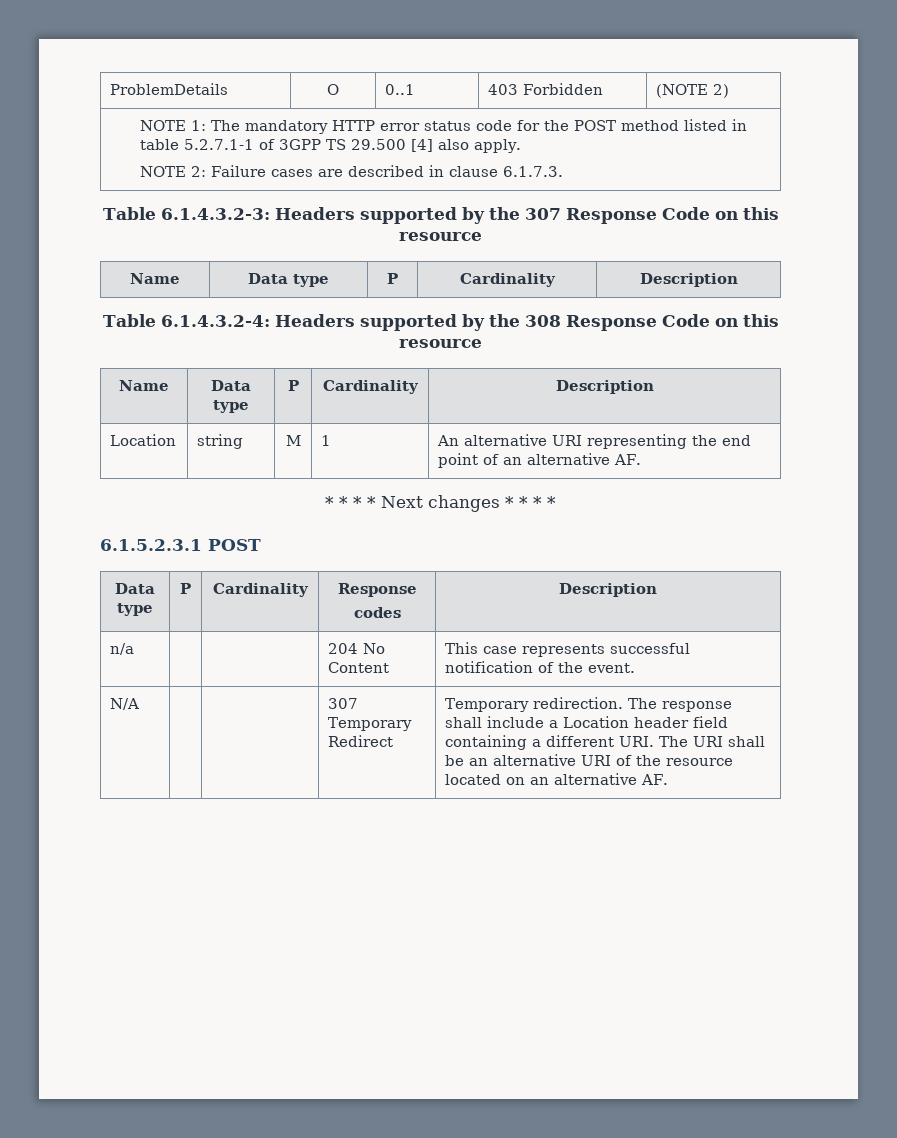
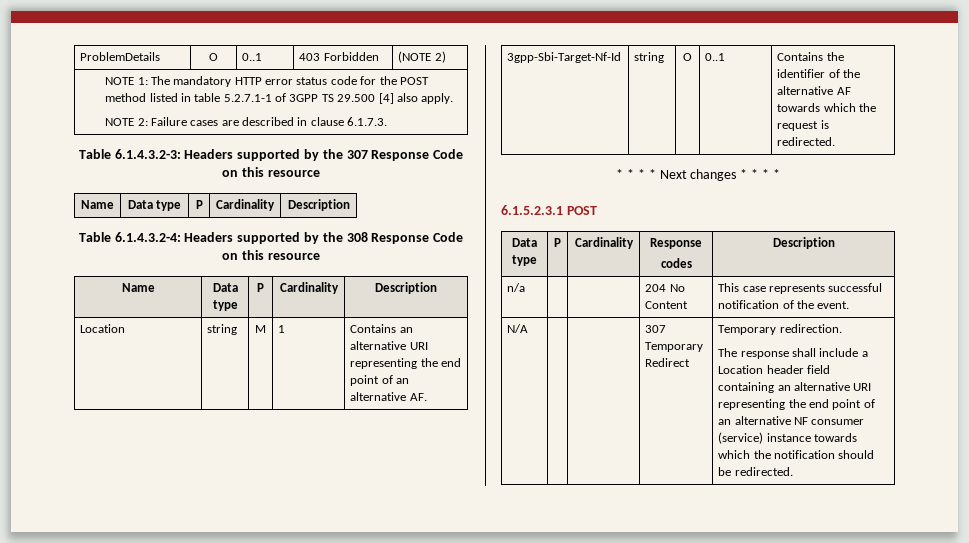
[437,435,460,446] An -> [350,324,413,333] Contains an
(642, 459) none -> [507,52,622,63] [634,52,665,63] [683,53,692,61] [705,53,726,61] [777,52,844,61] [777,69,861,78] [777,86,851,95] [777,103,877,112] [777,120,829,131] [777,137,836,146] // 3gpp-Sbi-Target-Nf-Id | string | O | 0..1 | Contains the identifier of the alternative AF towards which the request is redirected.
(624, 703) none -> (842, 328) //
[532,735,766,747] [445,754,734,766] [445,773,669,785] a different URI. The URI shall be an alternative URI of the resource located on an alternative AF. -> [777,382,872,391] [718,399,875,410] [718,416,865,425] [718,432,858,444] [718,450,875,459] [718,467,793,476] an alternative URI representing the end point of an alternative NF consumer (service) instance towards which the notification should be redirected.

